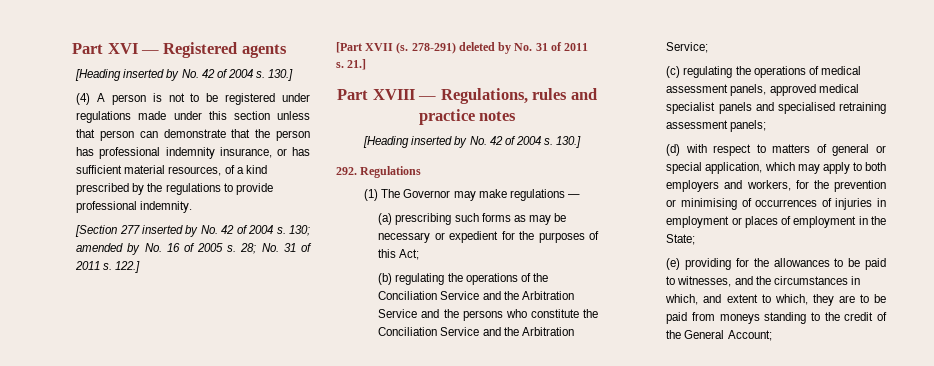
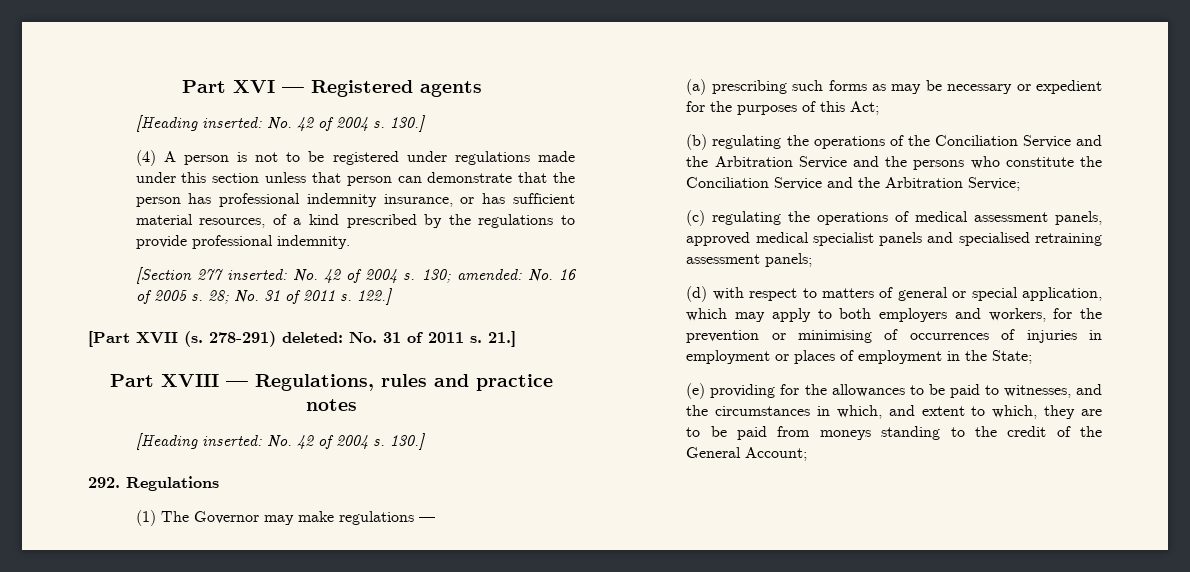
[123,69,180,81] inserted by -> [201,117,262,128] inserted:
[142,225,199,237] inserted by -> [226,269,287,280] inserted:
[76,243,141,255] amended by -> [456,269,522,280] amended:
[458,42,512,54] deleted by -> [282,332,343,343] deleted:
[411,136,468,148] inserted by -> [201,435,262,446] inserted:

